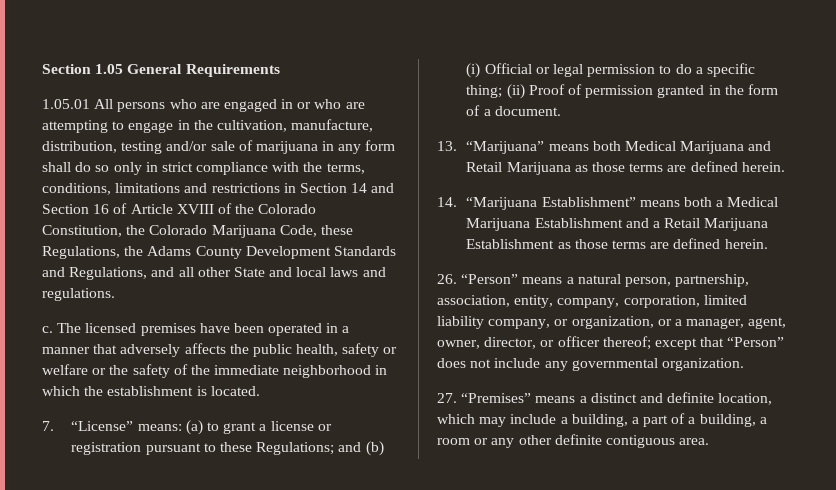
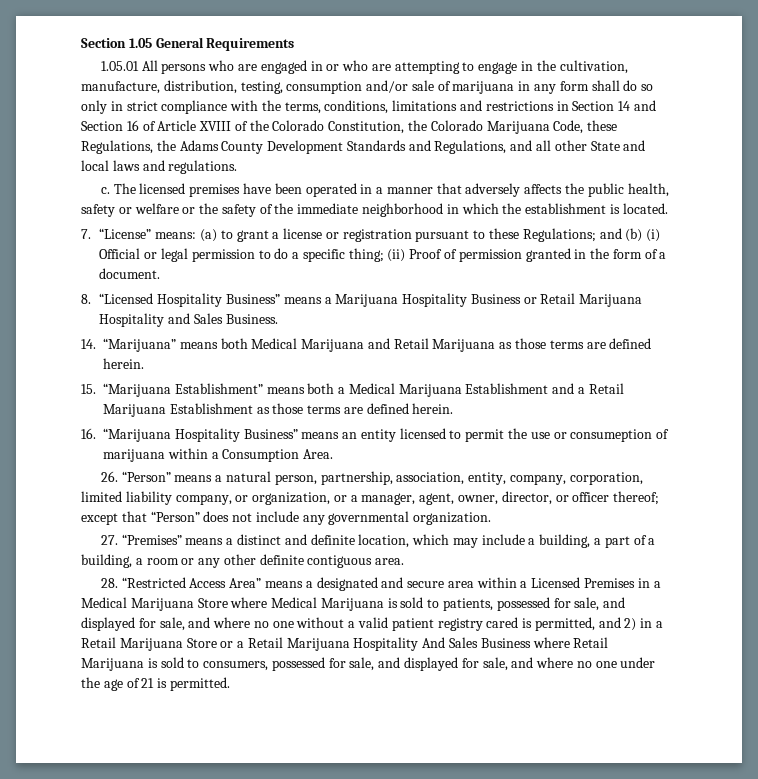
[121,141,163,154] testing -> [240,81,363,94] testing, consumption
[437,141,457,151] 13. -> [81,293,643,307] [99,313,278,327] [81,339,96,349] 8. “Licensed Hospitality Business” means a Marijuana Hospitality Business or Retail Marijuana Hospitality and Sales Business. // 14.
[437,197,457,207] 14. -> [81,384,96,394] 15.
(768, 244) none -> [81,428,670,442] [103,448,334,462] // 16. “Marijuana Hospitality Business” means an entity licensed to permit the use or consumeption of marijuana within a Consumption Area.
(710, 441) none -> [100,577,661,591] [81,597,626,611] [81,617,664,631] [81,637,609,651] [81,657,656,671] [81,677,230,691] // 28. “Restricted Access Area” means a designated and secure area within a Licensed Premises in a Medical Marijuana Store where Medical Marijuana is sold to patients, possessed for sale, and displayed for sale, and where no one without a valid patient registry cared is permitted, and 2) in a Retail Marijuana Store or a Retail Marijuana Hospitality And Sales Business where Retail Marijuana is sold to consumers, possessed for sale, and displayed for sale, and where no one under the age of 21 is permitted.

